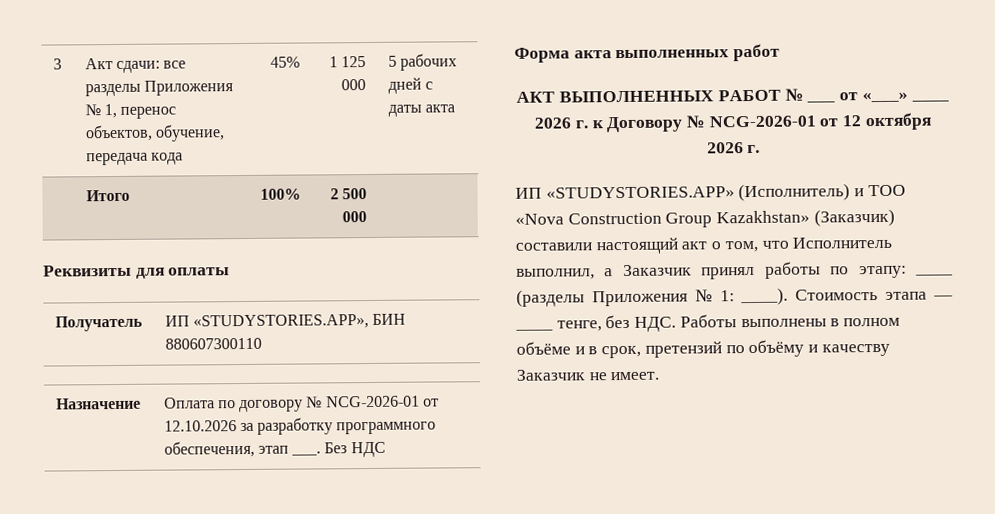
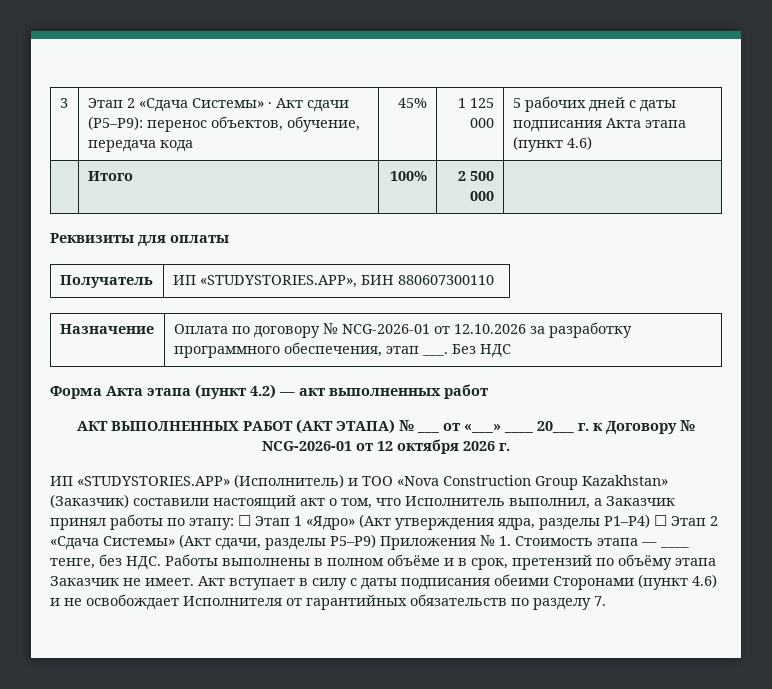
[84,58,187,73] [84,80,234,97] [84,103,117,119] Акт сдачи: все разделы Приложения № 1, -> [87,98,349,112] [87,116,143,130] Этап 2 «Сдача Системы» · Акт сдачи (Р5–Р9):
[424,104,455,113] акта -> [512,118,686,132] [512,136,592,152] подписания Акта этапа (пункт 4.6)
[573,50,612,59] акта -> [106,384,325,399] Акта этапа (пункт 4.2) — акт
(781, 95) none -> [296,419,395,434] (АКТ ЭТАПА)
[534,117,572,129] 2026 -> [537,421,574,433] 20___
[915,273,953,276] [516,287,789,307] ____ (разделы Приложения № 1: ____). -> [238,514,718,530] [50,534,511,550] ☐ Этап 1 «Ядро» (Акт утверждения ядра, разделы Р1–Р4) ☐ Этап 2 «Сдача Системы» (Акт сдачи, разделы Р5–Р9) Приложения № 1.
[808,343,890,357] и качеству -> [675,558,716,566] этапа
(660, 376) none -> [198,574,717,590] [50,594,606,610] Акт вступает в силу с даты подписания обеими Сторонами (пункт 4.6) и не освобождает Исполнителя от гарантийных обязательств по разделу 7.

